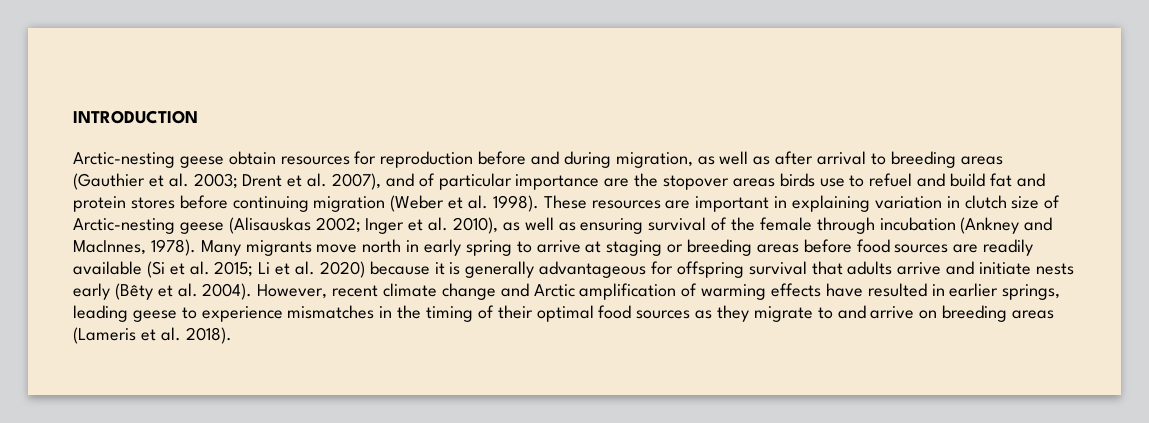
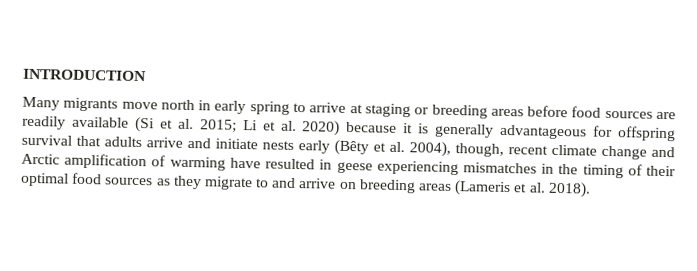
[73,151,1003,168] [73,173,1045,190] [73,195,1061,212] [73,217,1053,234] [73,239,196,256] Arctic-nesting geese obtain resources for reproduction before and during migration, as well as after arrival to breeding areas (Gauthier et al. 2003; Drent et al. 2007), and of particular importance are the stopover areas birds use to refuel and build fat and protein stores before continuing migration (Weber et al. 1998). These resources are important in explaining variation in clutch size of Arctic-nesting geese (Alisauskas 2002; Inger et al. 2010), as well as ensuring survival of the female through incubation (Ankney and MacInnes, 1978). -> (146, 75) none
[202,283,328,300] 2004). However, -> [409,141,504,157] 2004), though,
[771,283,822,297] effects -> (226, 163) none
[949,283,1061,300] [73,305,283,322] earlier springs, leading geese to experience -> [336,160,459,176] geese experiencing

